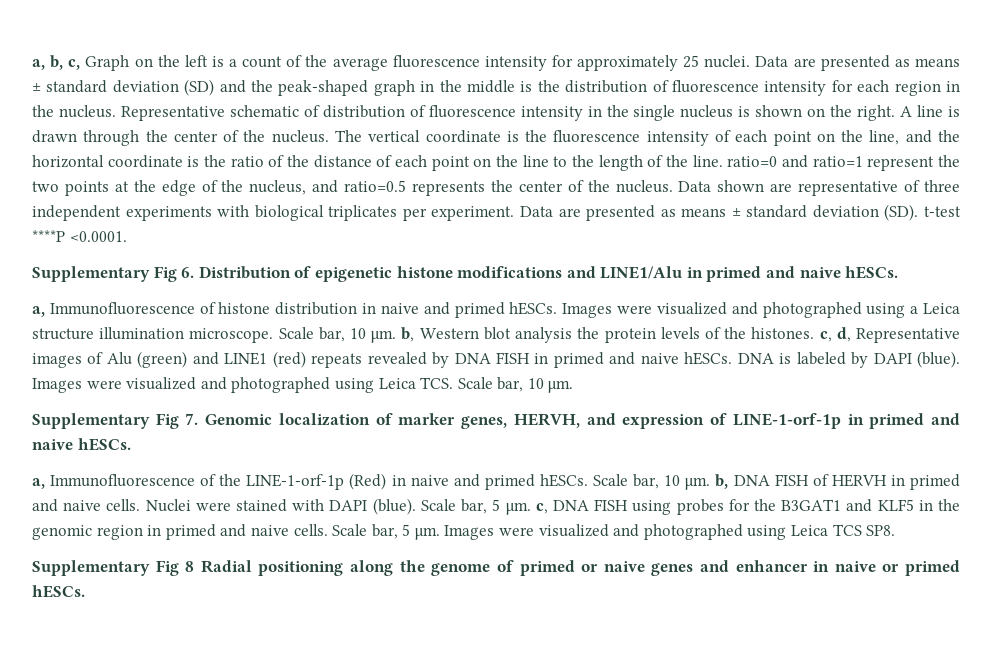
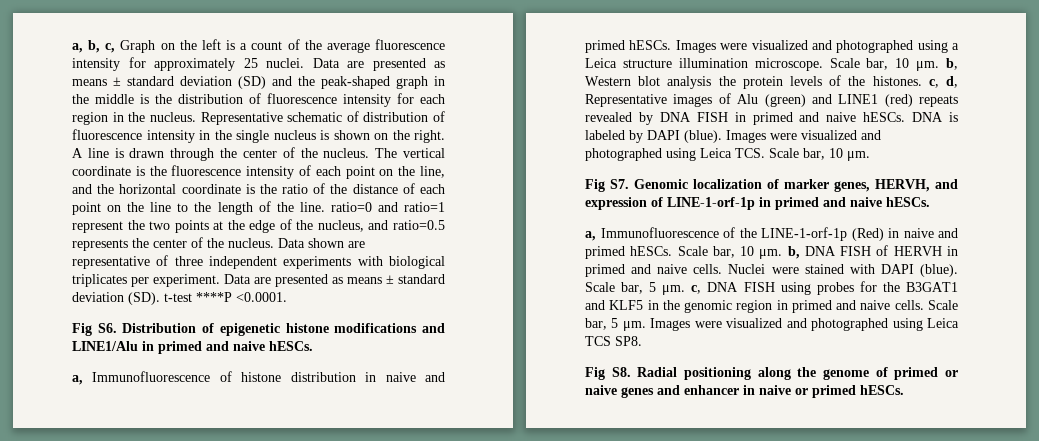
[32,266,195,282] Supplementary Fig 6. -> [72,323,117,336] Fig S6.
[32,413,199,429] Supplementary Fig 7. -> [585,179,629,192] Fig S7.
[32,560,195,576] Supplementary Fig 8 -> [585,367,631,380] Fig S8.

